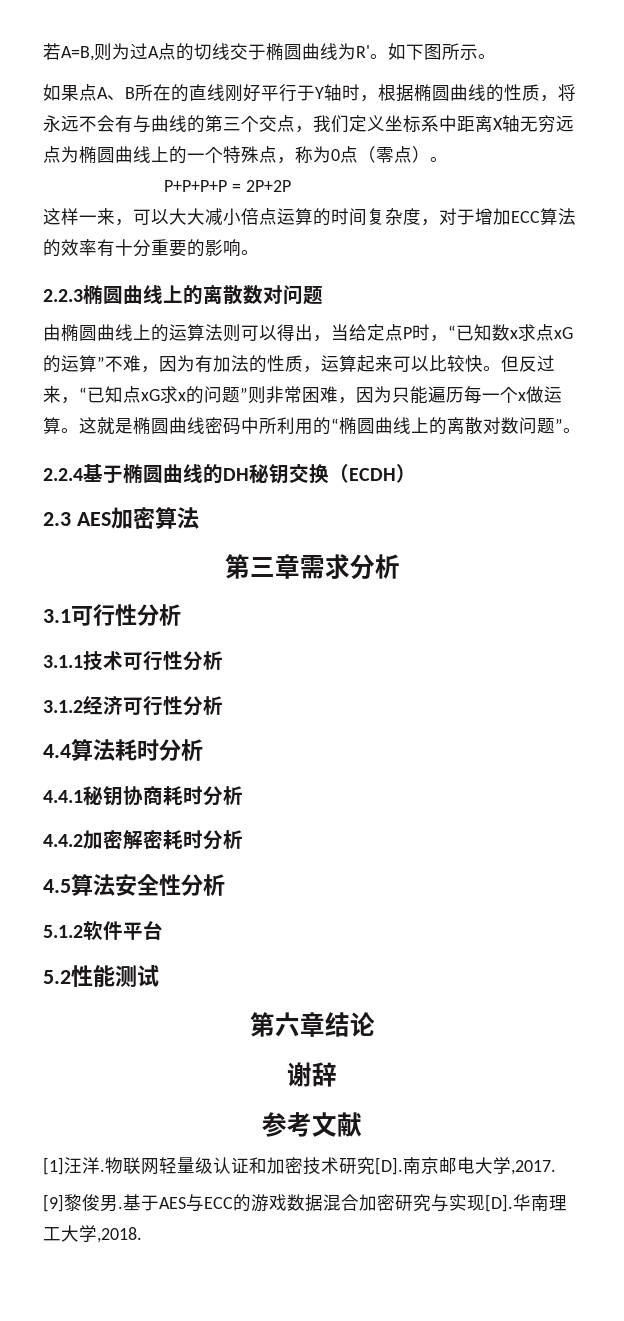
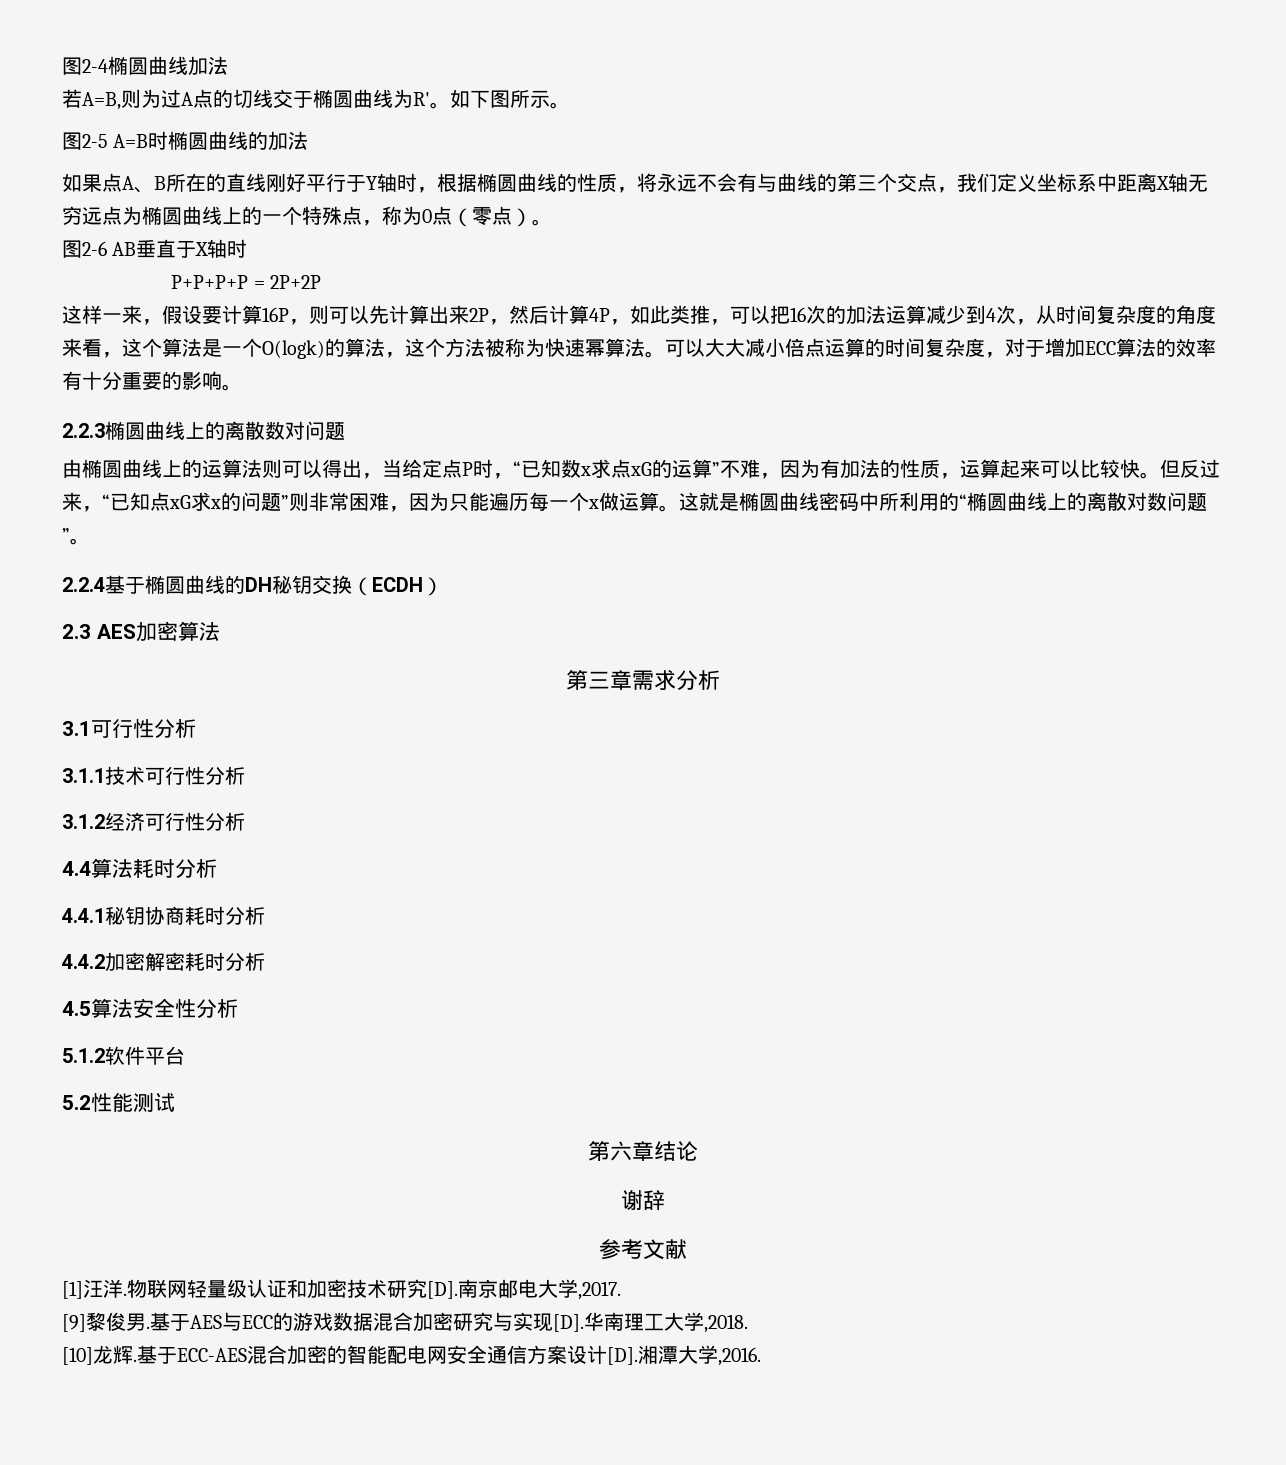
(43, 51) none -> [62,56,228,76] 图2-4椭圆曲线加法 //
(496, 56) none -> [62,131,309,151] // 图2-5 A=B时椭圆曲线的加法
(448, 159) none -> [62,239,248,258] // 图2-6 AB垂直于X轴时
(133, 222) none -> [162,305,1216,325] [62,338,665,359] 假设要计算16P，则可以先计算出来2P，然后计算4P，如此类推，可以把16次的加法运算减少到4次，从时间复杂度的角度来看，这个算法是一个O(logk)的算法，这个方法被称为快速幂算法。
(142, 1235) none -> [62,1345,761,1366] // [10]龙辉.基于ECC-AES混合加密的智能配电网安全通信方案设计[D].湘潭大学,2016.

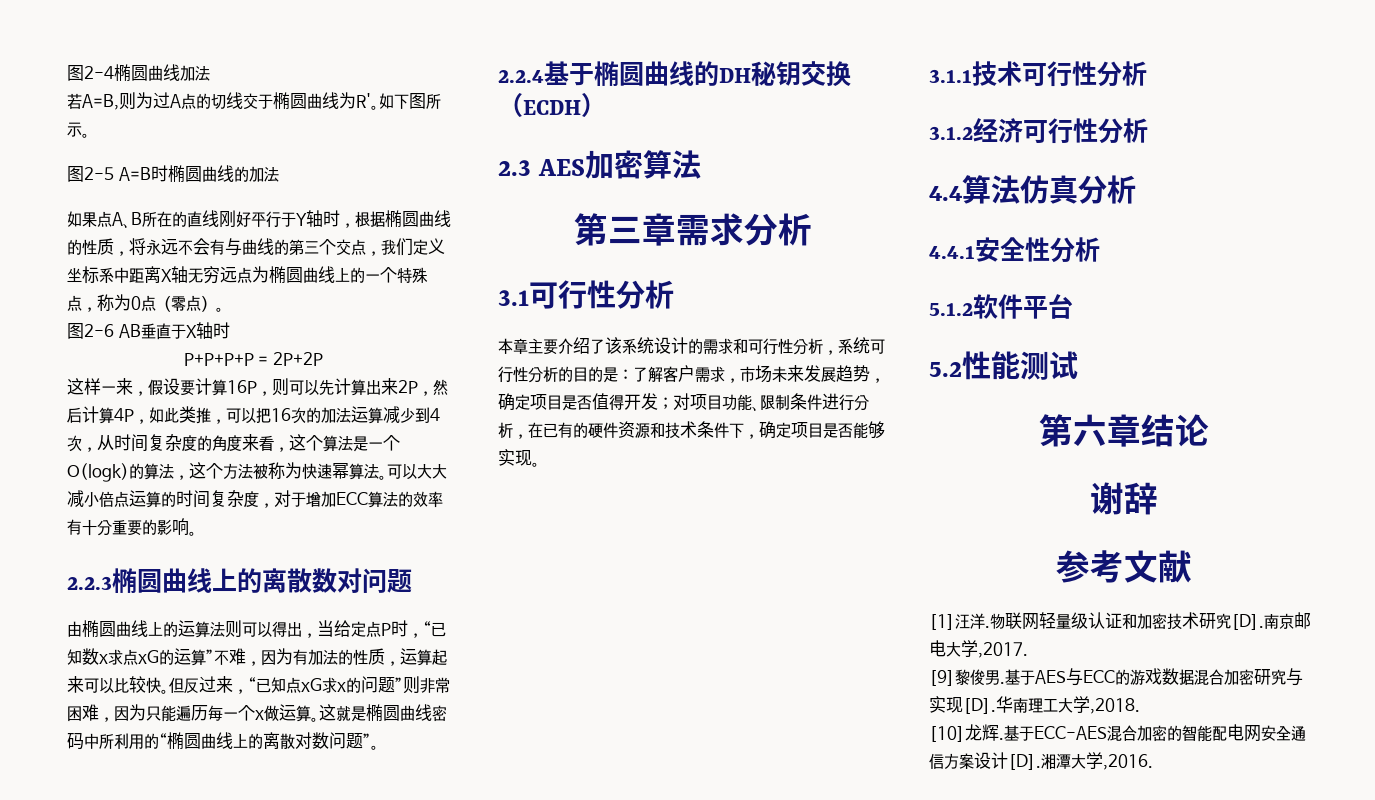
(196, 728) none -> [498,337,885,355] [498,365,885,383] [498,393,869,412] [498,421,885,439] [498,449,540,467] // 本章主要介绍了该系统设计的需求和可行性分析，系统可行性分析的目的是：了解客户需求，市场未来发展趋势，确定项目是否值得开发；对项目功能、限制条件进行分析，在已有的硬件资源和技术条件下，确定项目是否能够实现。
[133,859,175,878] 耗时 -> [1020,175,1078,204] 仿真
[105,906,265,925] [62,952,265,972] [62,998,133,1018] 秘钥协商耗时分析 // 4.4.2加密解密耗时分析 // 4.5算法 -> (975, 252) none

